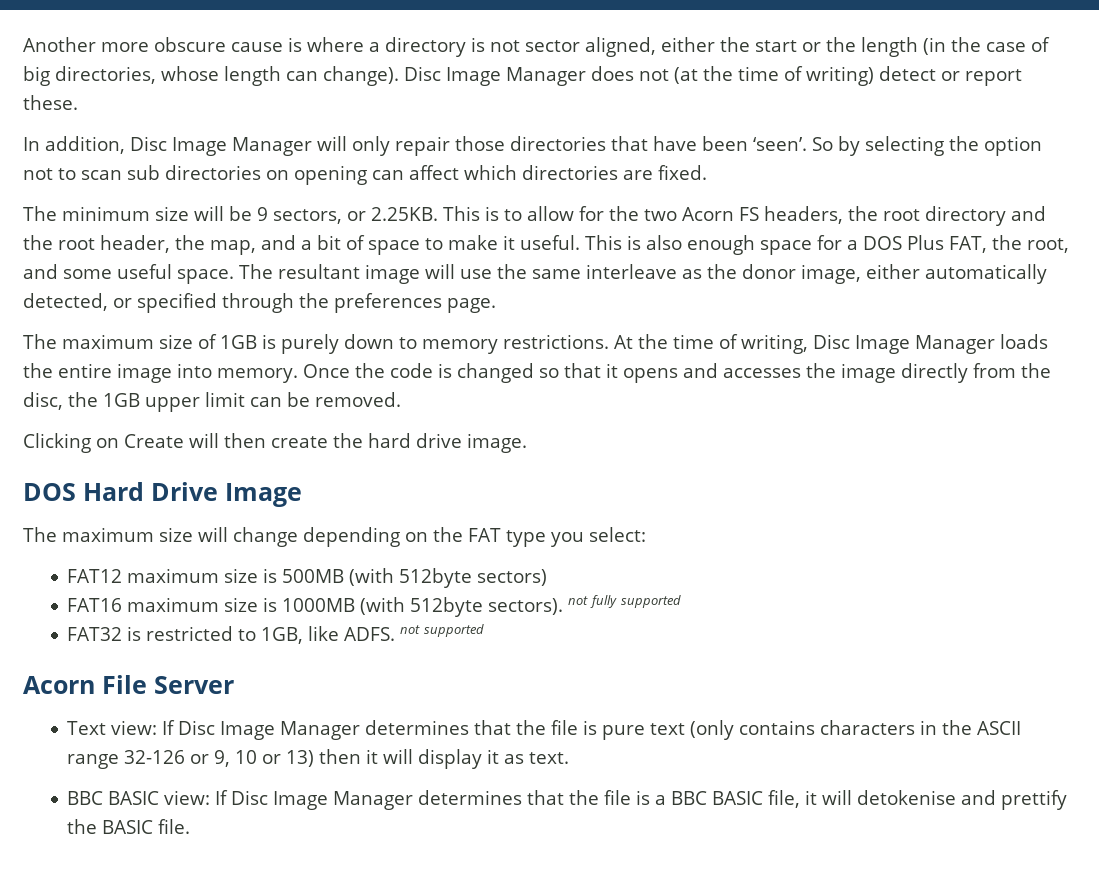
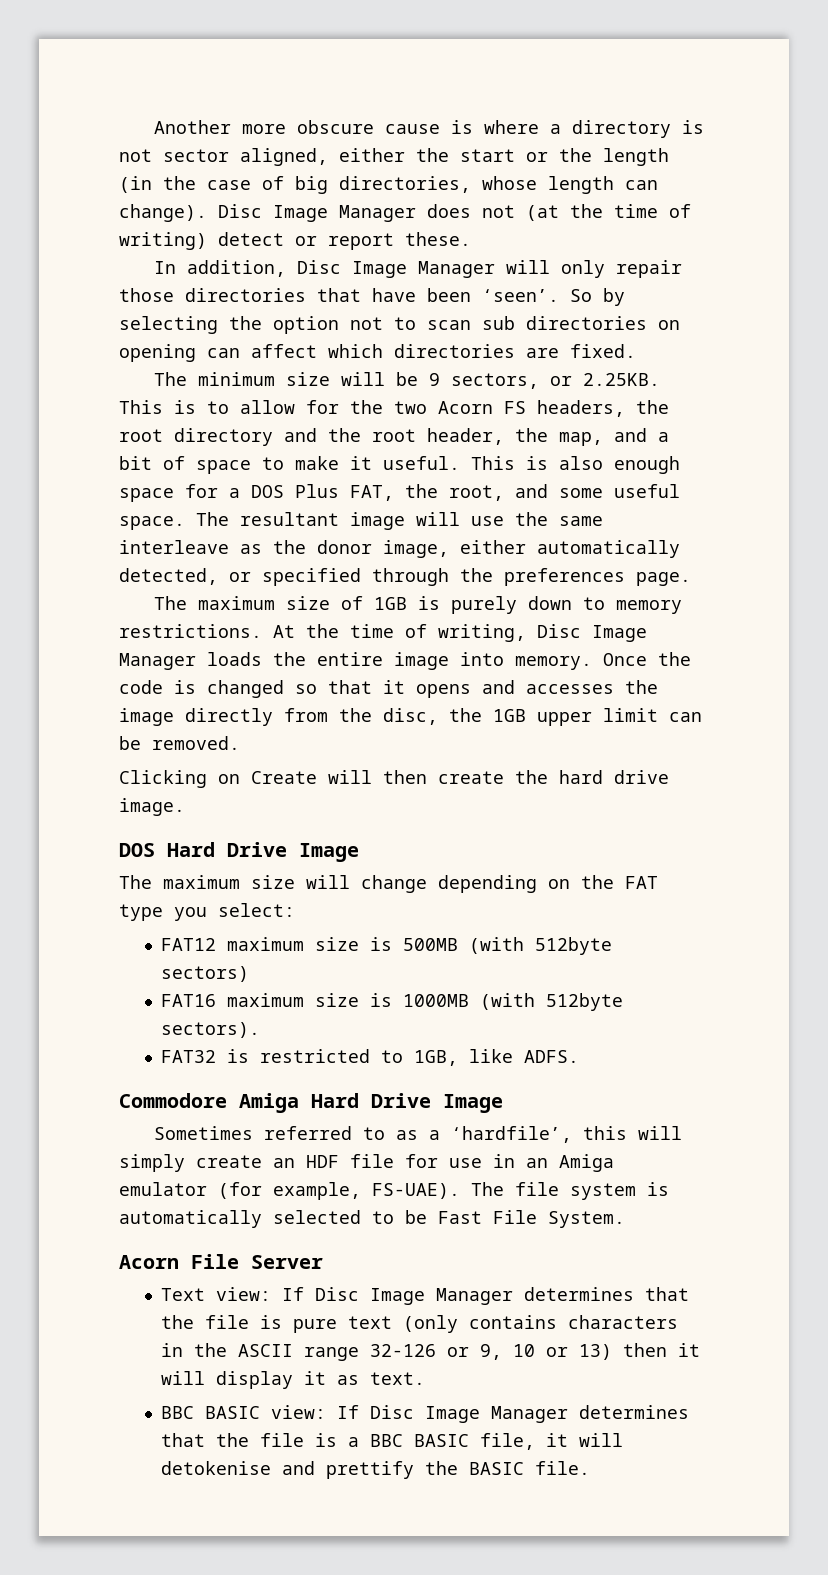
[568,595,682,608] not fully supported -> (261, 1030) none
[400,624,485,637] not supported -> [119,1093,503,1113] [154,1126,683,1143] [119,1154,614,1172] [119,1182,669,1200] [119,1210,625,1228] // Commodore Amiga Hard Drive Image // Sometimes referred to as a ‘hardfile’, this will simply create an HDF file for use in an Amiga emulator (for example, FS-UAE). The file system is automatically selected to be Fast File System.

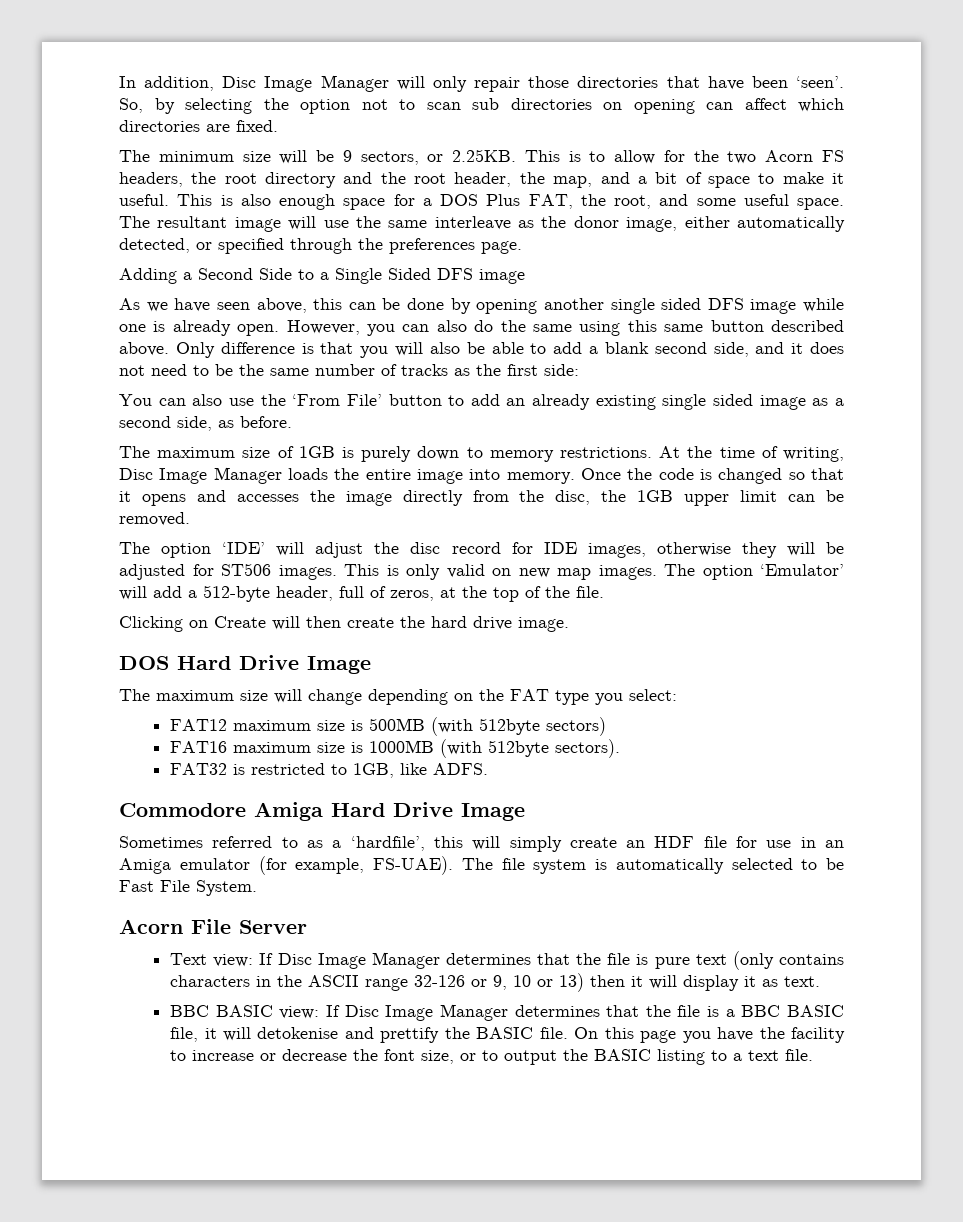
[154,120,705,138] [119,148,669,166] [119,176,658,194] [119,204,691,222] [119,232,471,250] Another more obscure cause is where a directory is not sector aligned, either the start or the length (in the case of big directories, whose length can change). Disc Image Manager does not (at the time of writing) detect or report these. // -> (119, 82) none
[570,289,592,302] So -> [119,98,143,113] So,
(691, 579) none -> [119,268,525,284] [119,298,844,314] [119,320,844,336] [119,342,845,358] [119,364,579,376] [119,394,844,410] [119,416,292,431] // Adding a Second Side to a Single Sided DFS image // As we have seen above, this can be done by opening another single sided DFS image while one is already open. However, you can also do the same using this same button described above. Only difference is that you will also be able to add a blank second side, and it does not need to be the same number of tracks as the first side: // You can also use the ‘From File’ button to add an already existing single sided image as a second side, as before.
(240, 743) none -> [119,542,844,558] [119,563,844,580] [119,585,604,602] // The option ‘IDE’ will adjust the disc record for IDE images, otherwise they will be adjusted for ST506 images. This is only valid on new map images. The option ‘Emulator’ will add a 512-byte header, full of zeros, at the top of the file.
(591, 1468) none -> [574,1027,846,1043] [170,1049,814,1065] On this page you have the facility to increase or decrease the font size, or to output the BASIC listing to a text file.

